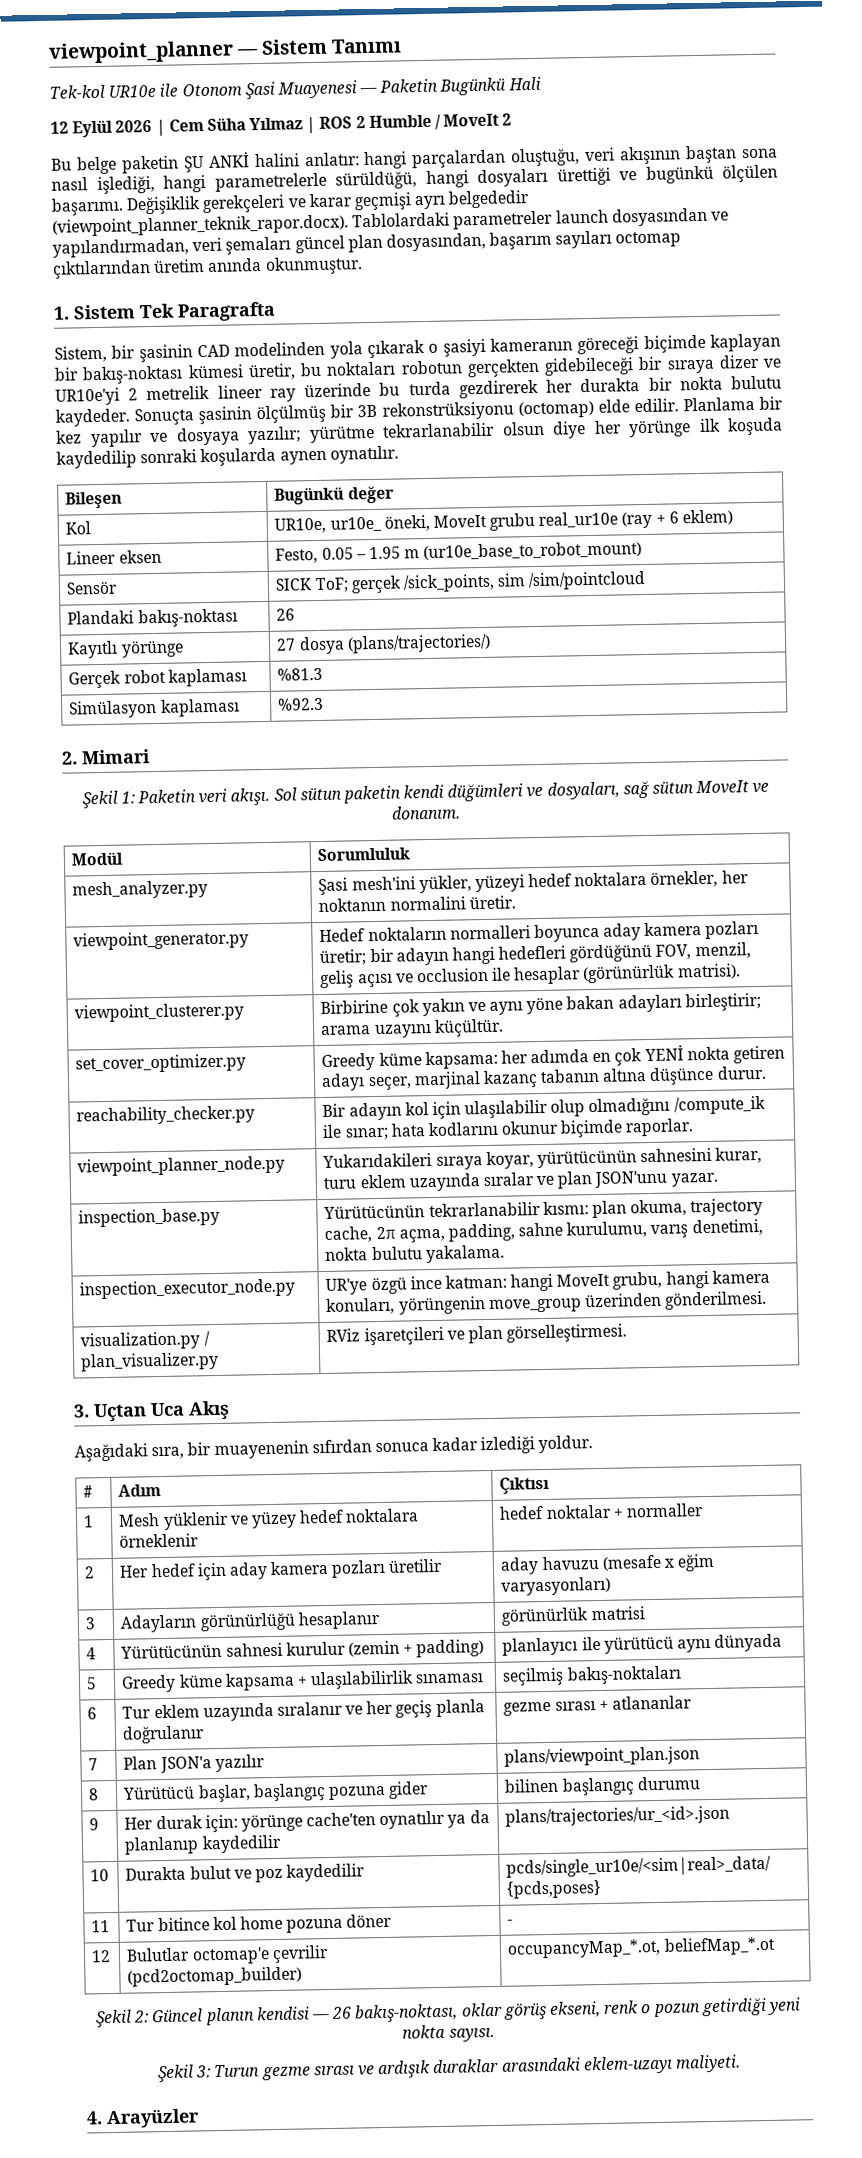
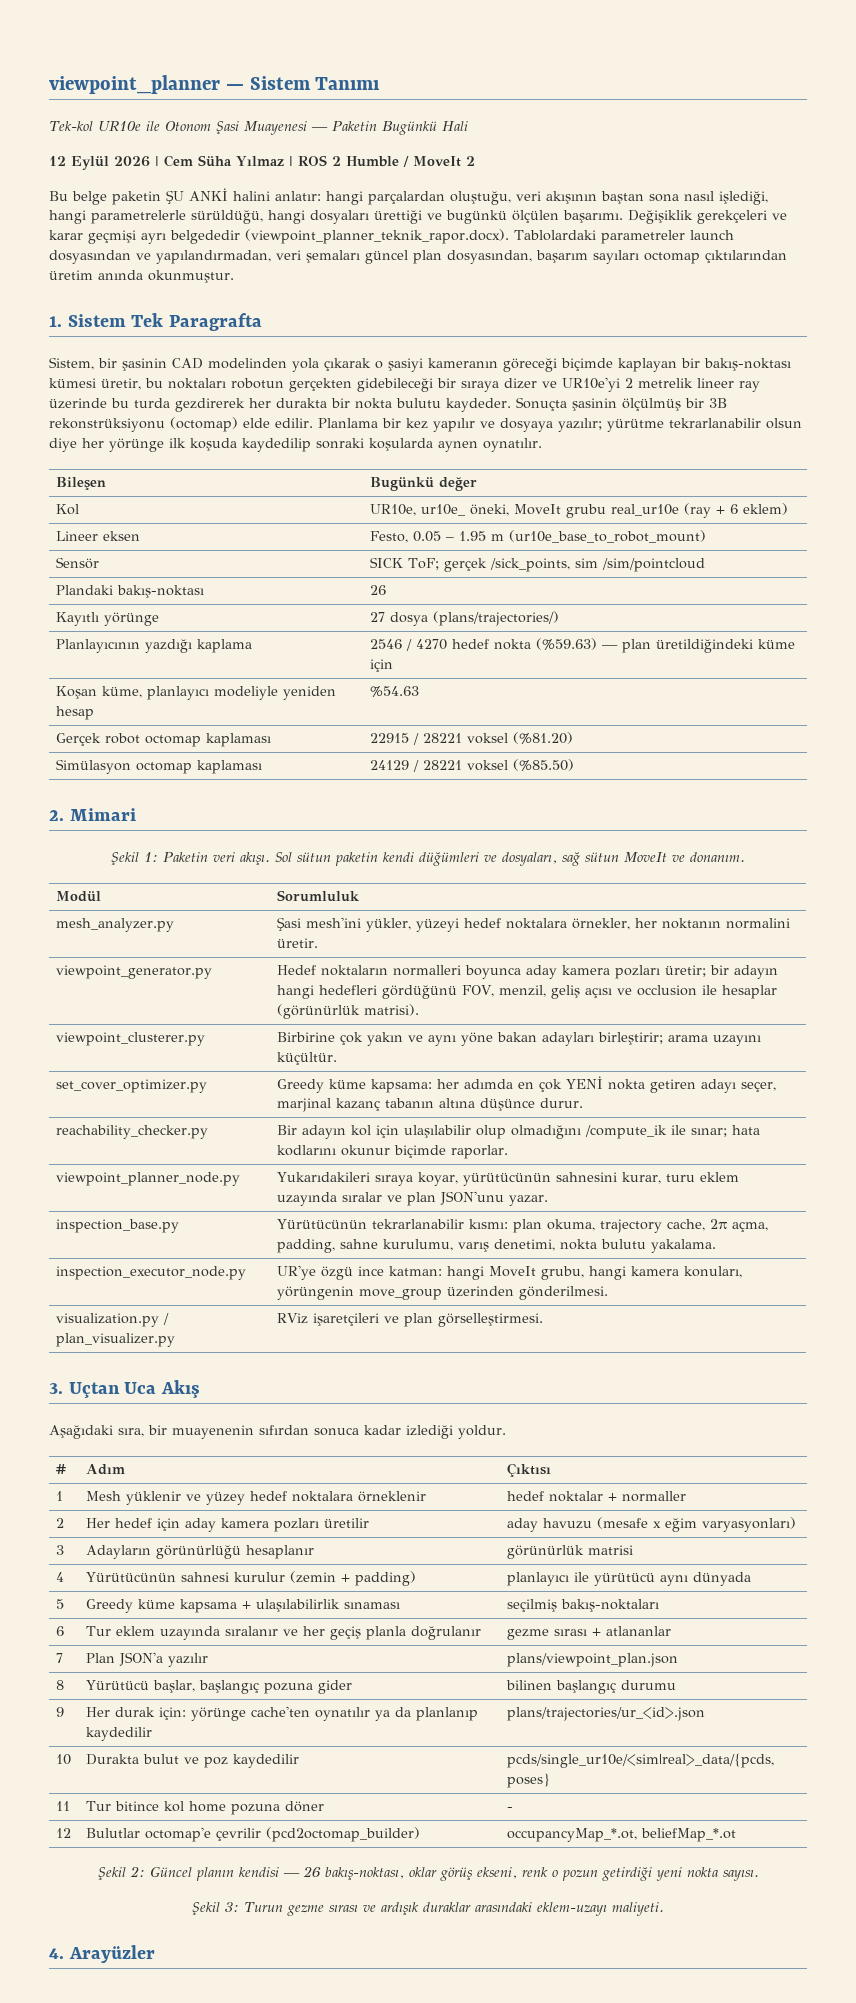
(491, 643) none -> [56,639,253,653] [370,638,796,653] [370,659,394,672] [56,686,337,700] [56,706,95,720] [370,686,420,697] // Planlayıcının yazdığı kaplama | 2546 / 4270 hedef nokta (%59.63) — plan üretildiğindeki küme için // Koşan küme, planlayıcı modeliyle yeniden hesap | %54.63
[167,668,247,687] [277,667,324,681] kaplaması | %81.3 -> [145,733,272,747] [370,732,574,745] octomap kaplaması | 22915 / 28221 voksel (%81.20)
[160,698,240,717] [278,697,325,711] kaplaması | %92.3 -> [136,760,263,774] [370,759,575,772] octomap kaplaması | 24129 / 28221 voksel (%85.50)

